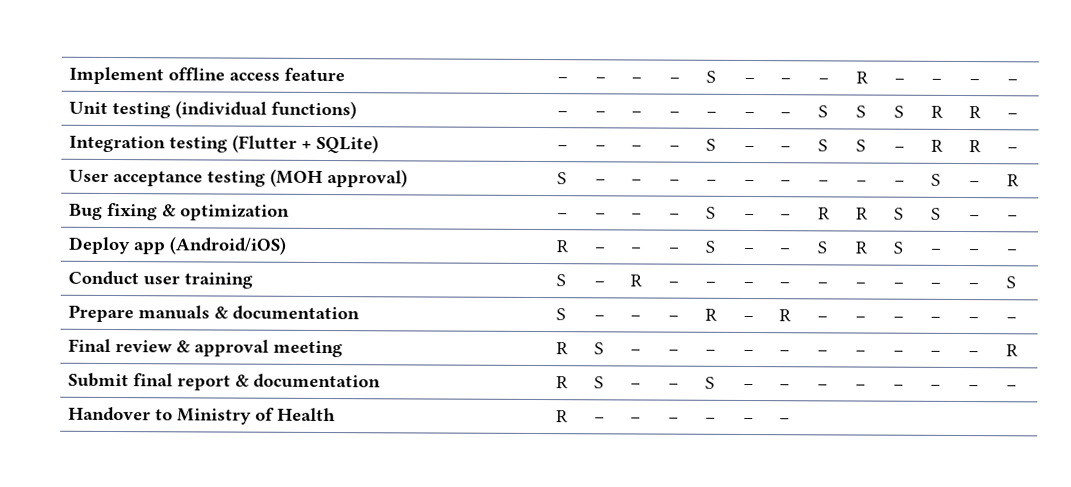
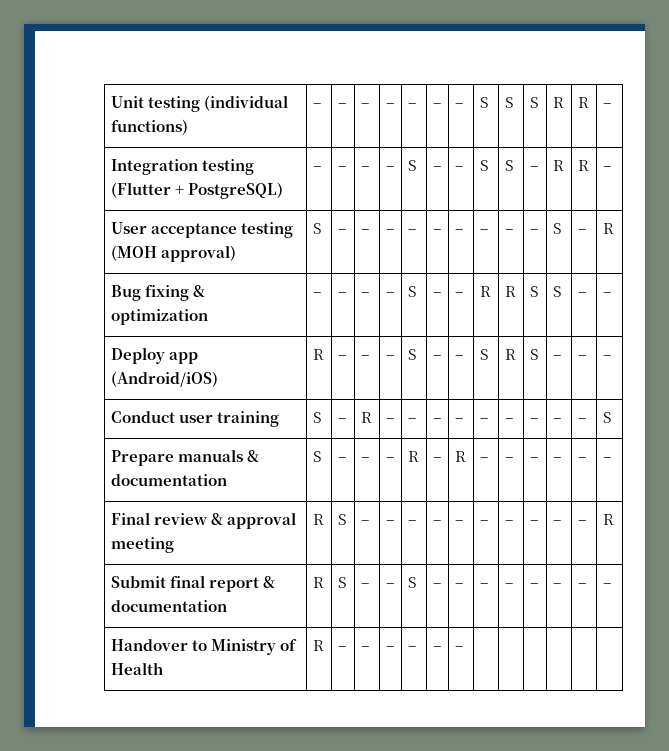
[69,66,346,85] [557,77,569,83] [595,77,607,83] [631,77,643,83] [669,77,681,83] [706,70,717,83] [744,77,756,84] [780,78,792,84] [818,78,830,84] [856,71,869,84] [894,78,906,84] [931,78,943,84] [969,79,981,85] [1007,79,1019,85] Implement offline access feature | – | – | – | – | S | – | – | – | R | – | – | – | – // -> (110, 102) none
[316,134,380,154] SQLite) -> [187,182,283,199] PostgreSQL)

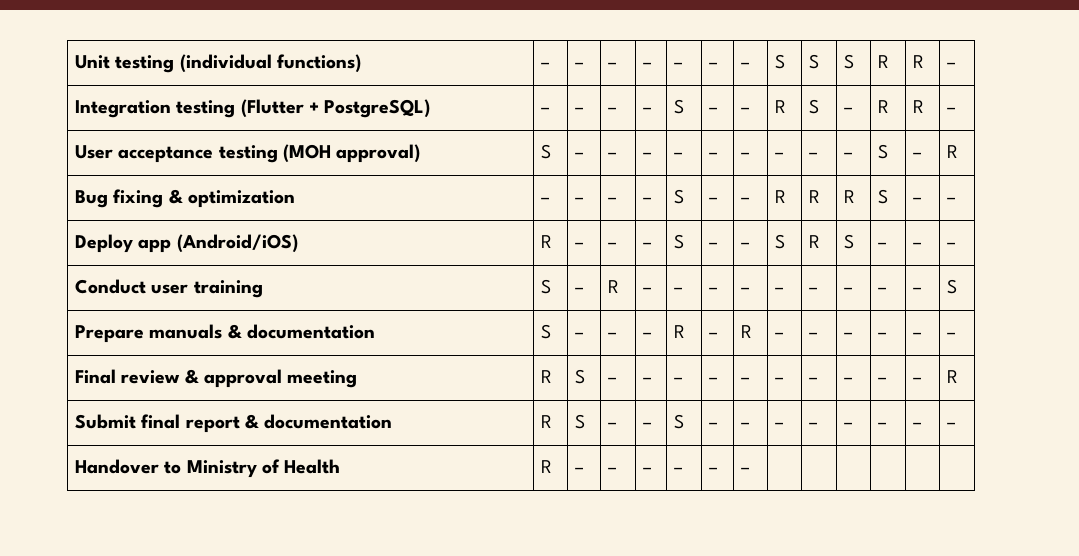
[479,160,489,171] S -> [774,100,786,113] R
[529,286,539,297] S -> [843,190,855,203] R

